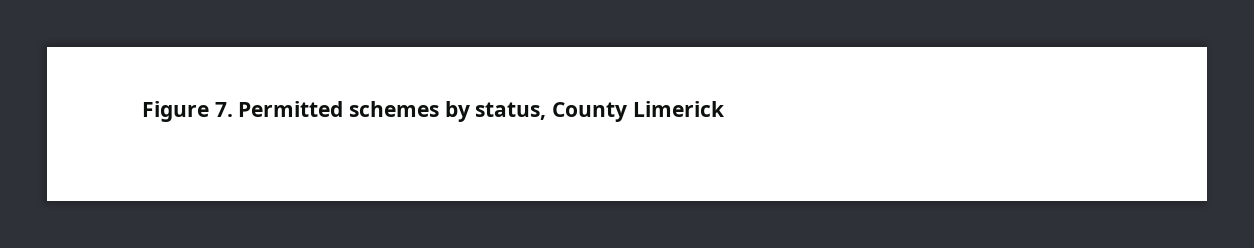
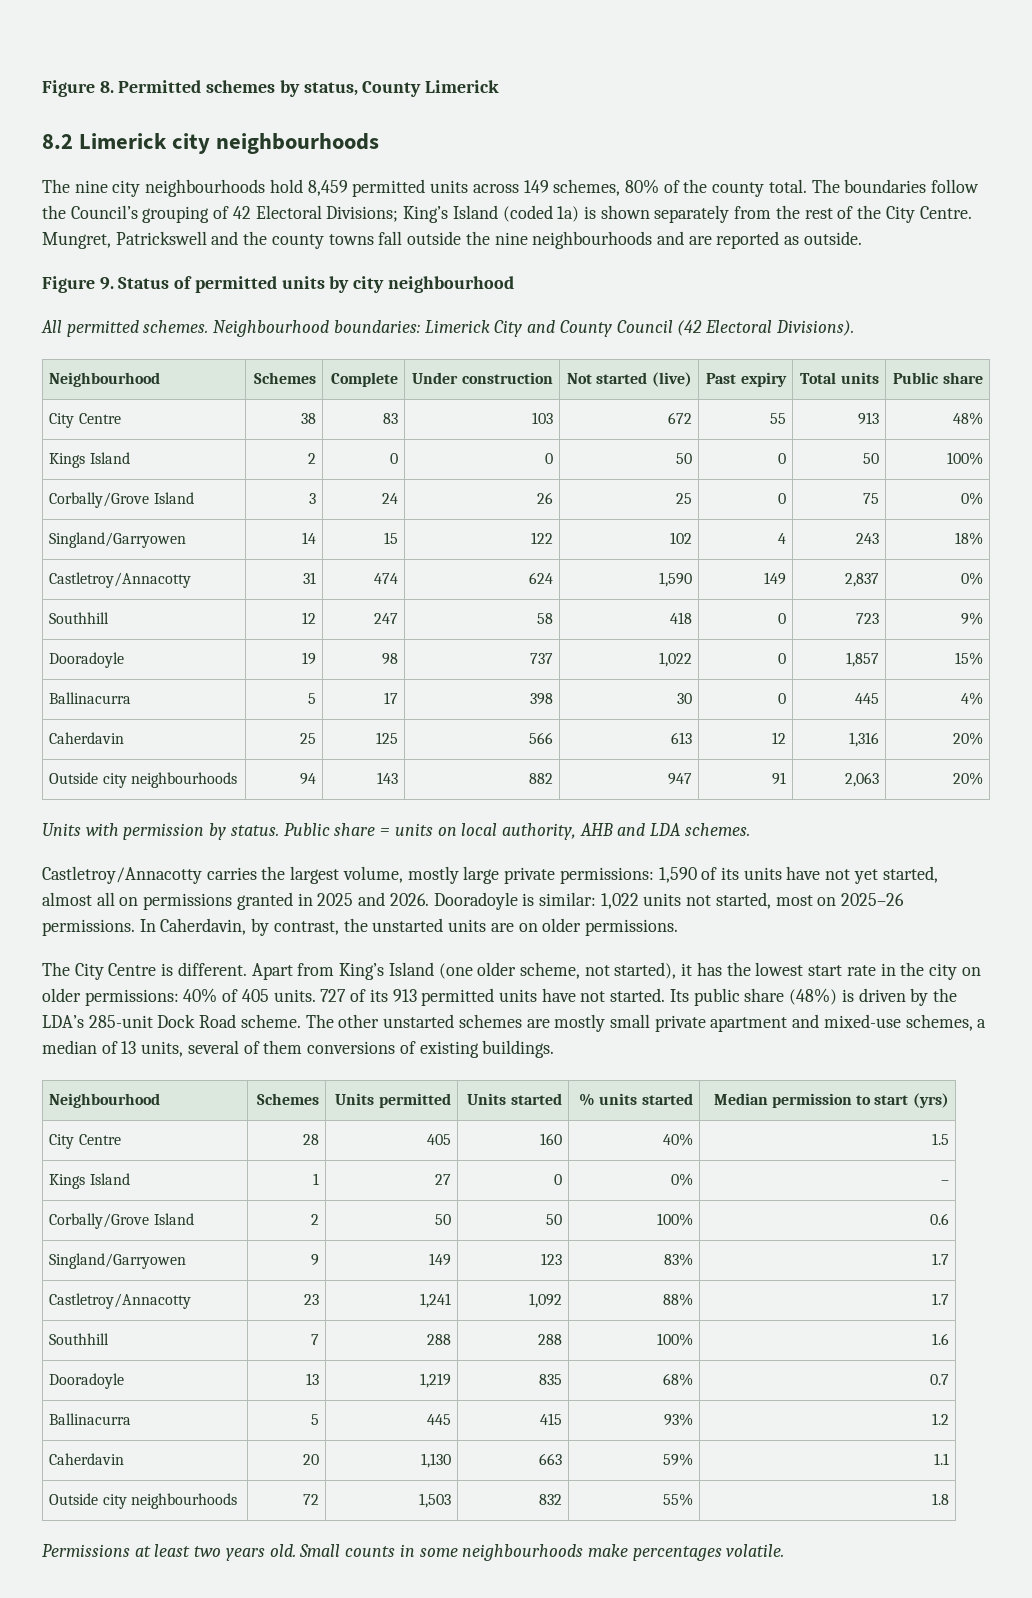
[142,101,233,122] Figure 7. -> [42,80,114,97] Figure 8.
(725, 109) none -> [42,133,380,154] [42,179,980,197] [42,205,972,223] [42,231,862,249] [42,276,514,293] [41,320,854,337] [49,372,161,387] [253,372,316,384] [330,372,398,387] [412,372,553,384] [567,372,692,387] [706,372,787,387] [800,372,879,384] [893,372,983,384] [49,413,121,428] [300,413,316,424] [382,413,398,424] [531,412,553,424] [667,412,692,424] [769,413,786,424] [857,412,879,425] [952,412,983,425] [49,452,130,468] [307,453,316,464] [389,453,398,464] [544,453,553,464] [675,453,692,464] [777,453,786,464] [862,453,879,464] [946,452,983,465] [49,492,194,508] [308,493,316,504] [381,493,398,504] [536,492,553,504] [675,493,692,504] [777,493,786,504] [862,493,879,504] [960,492,983,505] [49,532,187,548] [301,532,316,544] [383,532,398,544] [530,532,553,544] [669,532,692,544] [777,533,786,544] [855,533,879,544] [954,532,983,545] [49,572,192,588] [302,572,316,584] [373,573,398,584] [528,572,553,584] [658,572,692,587] [763,572,786,585] [844,573,879,587] [960,572,983,585] [49,612,110,624] [301,612,316,624] [373,613,398,624] [536,613,553,624] [669,612,692,624] [777,613,786,624] [855,613,879,624] [960,612,983,625] [49,652,125,668] [301,652,316,665] [381,653,398,665] [529,653,553,664] [658,652,692,667] [777,653,786,664] [845,652,879,667] [954,652,983,665] [49,692,132,704] [307,693,316,704] [383,692,398,704] [529,693,553,705] [676,693,692,704] [777,693,786,704] [854,693,879,704] [960,692,983,705] [49,732,125,744] [299,733,316,744] [375,732,398,744] [528,732,553,744] [670,732,692,744] [771,732,786,744] [848,732,879,747] [952,732,983,745] [49,772,237,788] [299,773,316,785] [376,772,398,784] [528,773,553,784] [667,773,692,785] [771,772,786,785] [844,772,879,787] [952,772,983,785] [42,823,750,840] [42,866,938,884] [42,892,905,910] [42,918,678,936] [42,962,981,980] [42,988,957,1006] [42,1014,987,1032] [42,1040,555,1058] [49,1093,161,1108] [256,1093,319,1105] [335,1093,451,1108] [467,1093,562,1105] [579,1093,693,1106] [713,1093,949,1108] [49,1134,121,1149] [302,1134,319,1145] [426,1134,451,1145] [539,1133,562,1145] [662,1133,693,1146] [931,1133,949,1145] [49,1173,130,1189] [312,1173,319,1185] [434,1174,451,1185] [553,1174,562,1185] [670,1173,693,1186] [940,1180,949,1185] [49,1213,194,1229] [310,1214,319,1225] [434,1214,451,1225] [545,1214,562,1225] [656,1213,693,1226] [929,1213,949,1225] [49,1253,187,1269] [310,1254,319,1266] [428,1253,451,1266] [540,1253,562,1265] [663,1253,693,1266] [931,1253,949,1265] [49,1293,192,1309] [303,1294,319,1305] [419,1293,451,1308] [528,1293,562,1308] [662,1293,693,1306] [931,1293,949,1305] [49,1333,110,1345] [310,1334,319,1345] [426,1334,451,1345] [537,1334,562,1345] [656,1333,693,1346] [931,1333,949,1345] [49,1373,125,1389] [305,1373,319,1385] [419,1373,451,1388] [538,1374,562,1385] [662,1373,693,1386] [929,1374,949,1385] [49,1413,132,1425] [310,1414,319,1425] [426,1414,451,1425] [539,1413,562,1425] [663,1413,693,1426] [931,1413,949,1425] [49,1453,125,1465] [302,1454,319,1465] [420,1453,451,1468] [538,1453,562,1465] [662,1453,693,1466] [933,1453,949,1465] [49,1493,237,1509] [302,1494,319,1505] [418,1493,451,1508] [538,1494,562,1505] [662,1493,693,1506] [931,1493,949,1505] [42,1544,785,1561] // 8.2 Limerick city neighbourhoods // The nine city neighbourhoods hold 8,459 permitted units across 149 schemes, 80% of the county total. The boundaries follow the Council’s grouping of 42 Electoral Divisions; King’s Island (coded 1a) is shown separately from the rest of the City Centre. Mungret, Patrickswell and the county towns fall outside the nine neighbourhoods and are reported as outside. // Figure 9. Status of permitted units by city neighbourhood // All permitted schemes. Neighbourhood boundaries: Limerick City and County Council (42 Electoral Divisions). // Neighbourhood | Schemes | Complete | Under construction | Not started (live) | Past expiry | Total units | Public share // City Centre | 38 | 83 | 103 | 672 | 55 | 913 | 48% // Kings Island | 2 | 0 | 0 | 50 | 0 | 50 | 100% // Corbally/Grove Island | 3 | 24 | 26 | 25 | 0 | 75 | 0% // Singland/Garryowen | 14 | 15 | 122 | 102 | 4 | 243 | 18% // Castletroy/Annacotty | 31 | 474 | 624 | 1,590 | 149 | 2,837 | 0% // Southhill | 12 | 247 | 58 | 418 | 0 | 723 | 9% // Dooradoyle | 19 | 98 | 737 | 1,022 | 0 | 1,857 | 15% // Ballinacurra | 5 | 17 | 398 | 30 | 0 | 445 | 4% // Caherdavin | 25 | 125 | 566 | 613 | 12 | 1,316 | 20% // Outside city neighbourhoods | 94 | 143 | 882 | 947 | 91 | 2,063 | 20% // Units with permission by status. Public share = units on local authority, AHB and LDA schemes. // Castletroy/Annacotty carries the largest volume, mostly large private permissions: 1,590 of its units have not yet started, almost all on permissions granted in 2025 and 2026. Dooradoyle is similar: 1,022 units not started, most on 2025–26 permissions. In Caherdavin, by contrast, the unstarted units are on older permissions. // The City Centre is different. Apart from King’s Island (one older scheme, not started), it has the lowest start rate in the city on older permissions: 40% of 405 units. 727 of its 913 permitted units have not started. Its public share (48%) is driven by the LDA’s 285-unit Dock Road scheme. The other unstarted schemes are mostly small private apartment and mixed-use schemes, a median of 13 units, several of them conversions of existing buildings. // Neighbourhood | Schemes | Units permitted | Units started | % units started | Median permission to start (yrs) // City Centre | 28 | 405 | 160 | 40% | 1.5 // Kings Island | 1 | 27 | 0 | 0% | – // Corbally/Grove Island | 2 | 50 | 50 | 100% | 0.6 // Singland/Garryowen | 9 | 149 | 123 | 83% | 1.7 // Castletroy/Annacotty | 23 | 1,241 | 1,092 | 88% | 1.7 // Southhill | 7 | 288 | 288 | 100% | 1.6 // Dooradoyle | 13 | 1,219 | 835 | 68% | 0.7 // Ballinacurra | 5 | 445 | 415 | 93% | 1.2 // Caherdavin | 20 | 1,130 | 663 | 59% | 1.1 // Outside city neighbourhoods | 72 | 1,503 | 832 | 55% | 1.8 // Permissions at least two years old. Small counts in some neighbourhoods make percentages volatile.

